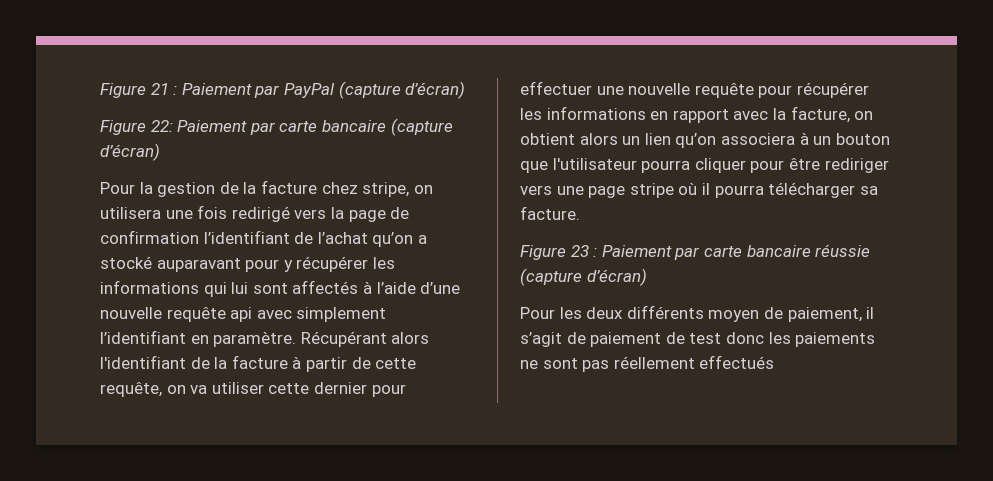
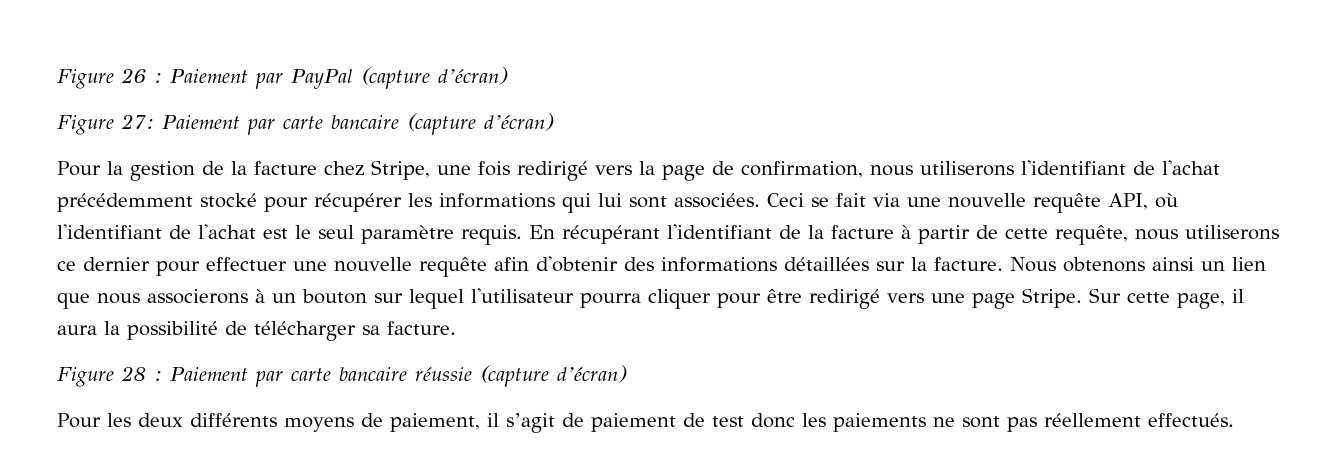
[100,83,169,98] Figure 21 -> [57,68,146,89] Figure 26
[150,120,173,132] 22: -> [121,114,154,129] 27:
[362,182,433,197] [100,207,161,219] stripe, on utilisera -> [370,160,430,180] Stripe,
[100,230,427,247] [100,256,293,272] confirmation l’identifiant de l’achat qu’on a stocké auparavant pour y -> [740,160,1220,178] [57,193,308,212] confirmation, nous utiliserons l'identifiant de l'achat précédemment stocké pour
[292,280,461,294] [100,307,387,322] [100,330,430,347] affectés à l’aide d’une nouvelle requête api avec simplement l’identifiant en paramètre. Récupérant alors -> [674,193,1178,213] [57,224,660,245] associées. Ceci se fait via une nouvelle requête API, où l'identifiant de l'achat est le seul paramètre requis. En récupérant
[166,382,310,394] on va utiliser cette -> [1135,225,1279,240] [57,261,76,271] nous utiliserons ce
[758,82,869,98] [520,106,874,123] [520,133,795,148] pour récupérer les informations en rapport avec la facture, on obtient alors un lien qu’on associera -> [494,256,1266,272] [57,289,248,309] afin d'obtenir des informations détaillées sur la facture. Nous obtenons ainsi un lien que nous associerons
[520,161,548,173] que -> [374,289,464,309] sur lequel
[824,158,889,173] rediriger -> [809,289,880,309] redirigé
[629,183,764,198] stripe où il pourra -> [1022,288,1244,309] [57,321,247,340] Stripe. Sur cette page, il aura la possibilité de
[570,245,589,257] 23 -> [121,366,146,381] 28
[708,310,760,322] moyen -> [283,417,354,432] moyens
[699,355,775,369] effectués -> [1147,413,1234,427] effectués.

